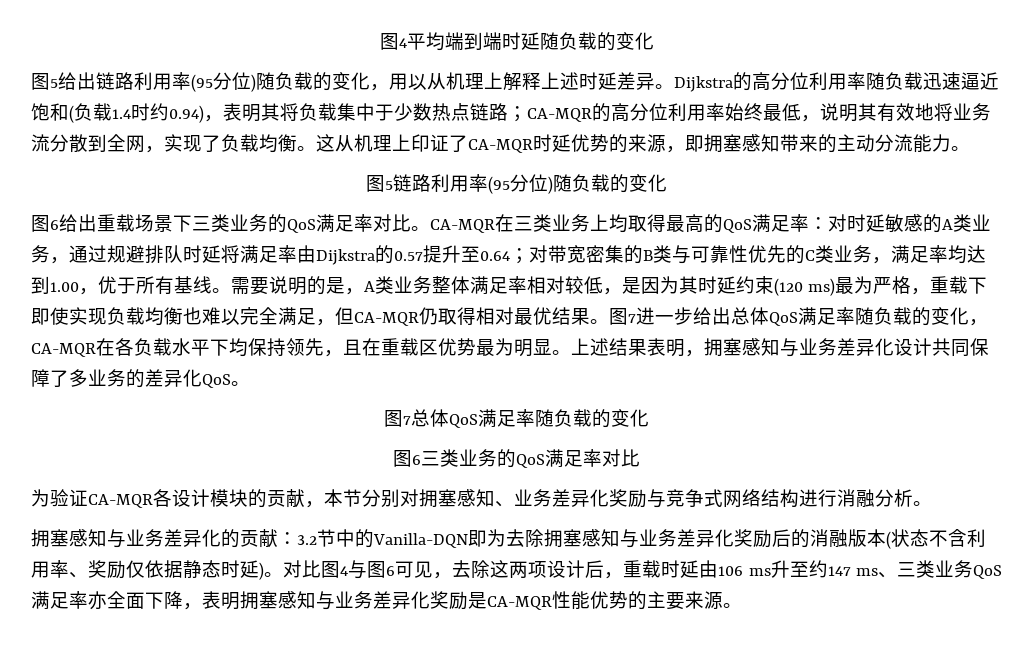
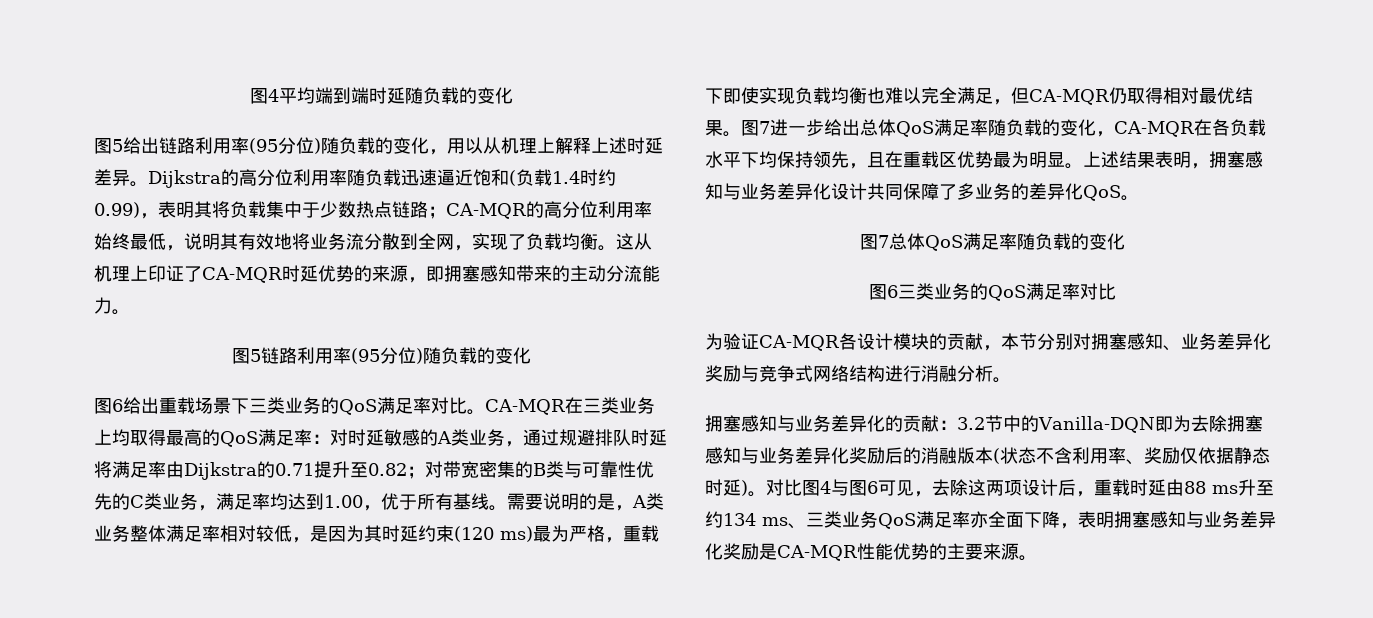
[169,105,204,123] 0.94) -> [94,202,140,218] 0.99)
[394,245,510,263] 0.57提升至0.64 -> [275,461,407,478] 0.71提升至0.82
[718,566,743,576] 106 -> [1184,481,1206,494] 88
[827,566,851,576] 147 -> [723,513,756,526] 134

